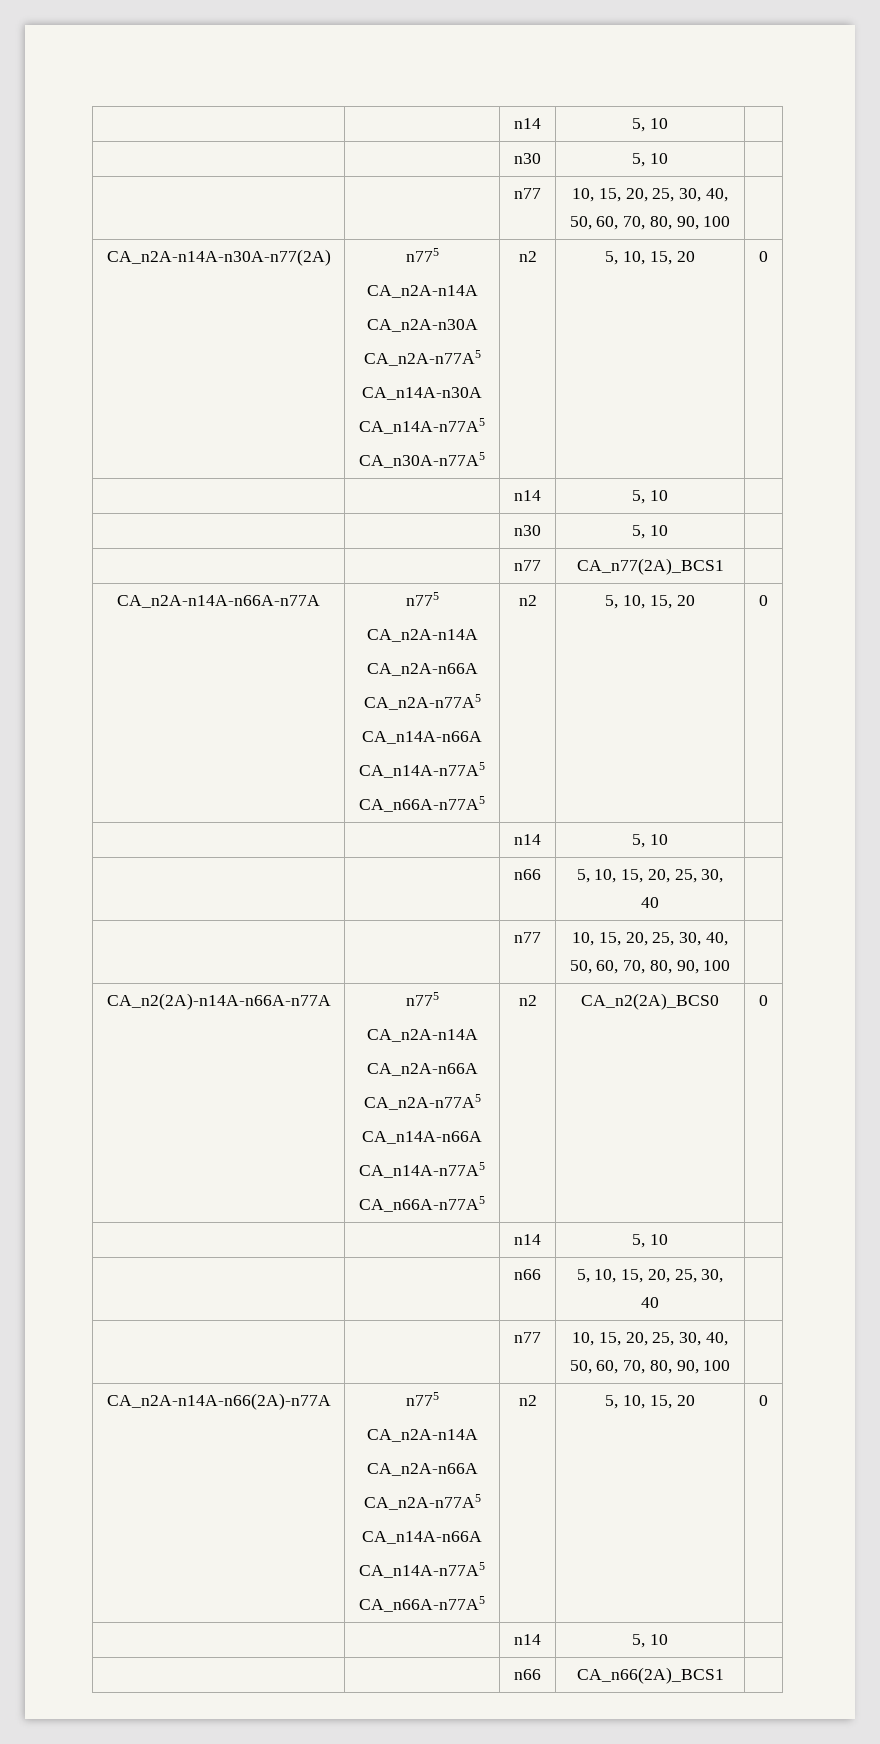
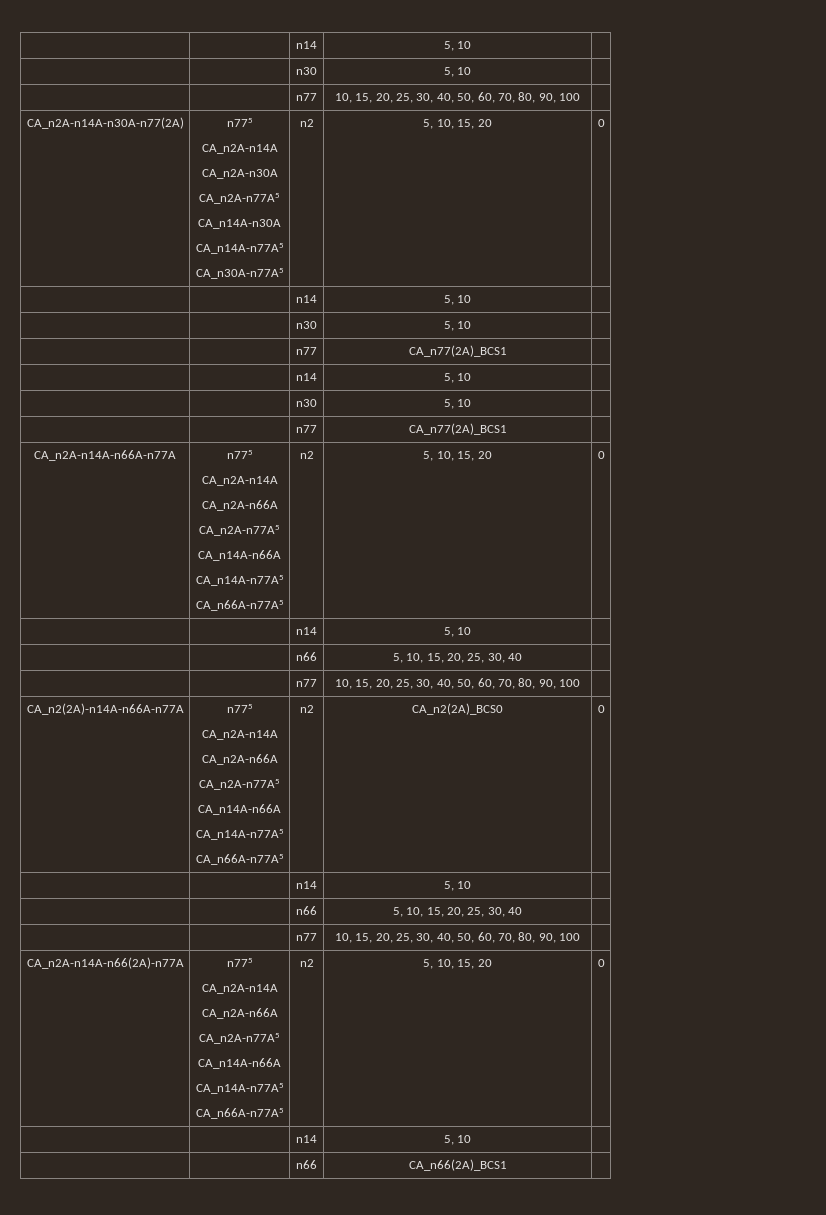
(724, 566) none -> [296,373,317,381] [443,373,472,383] [296,399,317,407] [443,399,472,409] [296,425,317,433] [408,423,507,435] // | | n14 | 5, 10 | // | | n30 | 5, 10 | // | | n77 | CA_n77(2A)_BCS1 |

